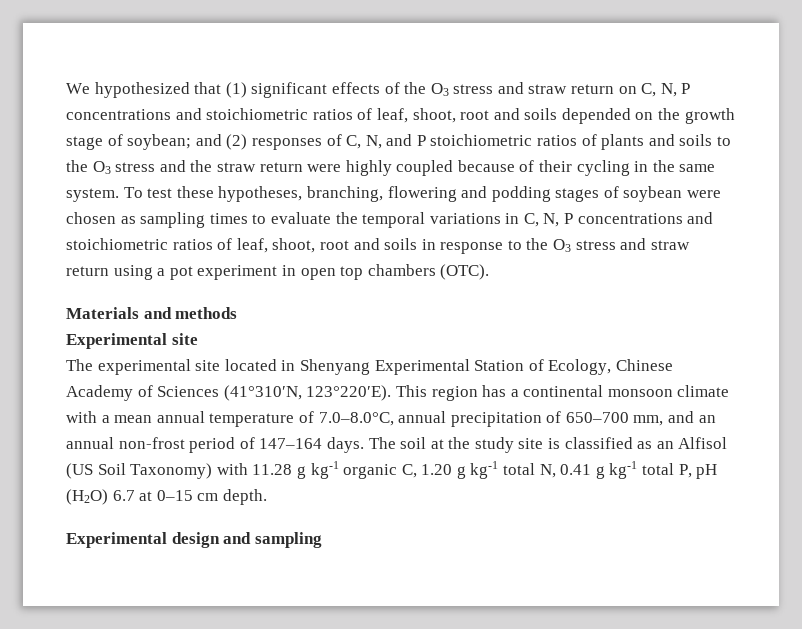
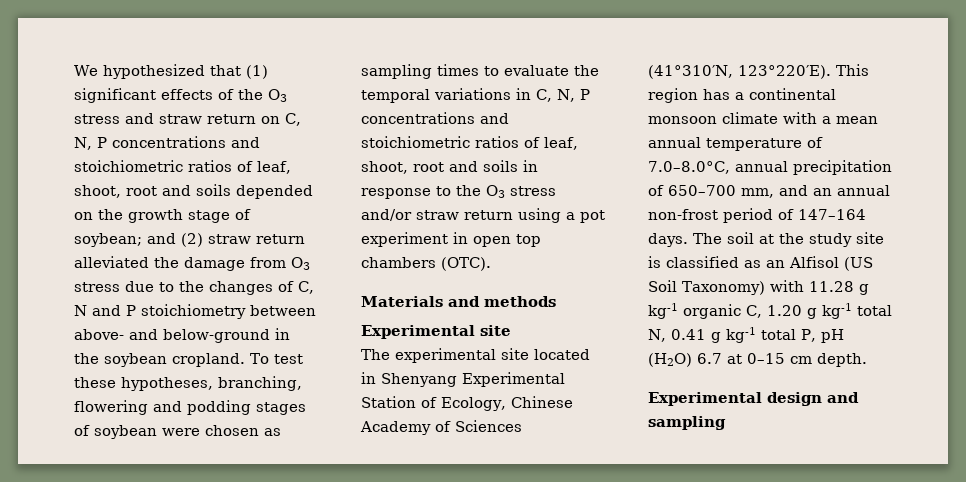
[251,138,322,150] responses -> [208,234,305,244] [74,256,310,271] [74,281,273,295] straw return alleviated the damage from O3 stress due to the changes
[365,135,382,149] N, -> [74,305,87,316] N
[430,134,732,150] [66,160,716,176] [66,188,119,202] stoichiometric ratios of plants and soils to the O3 stress and the straw return were highly coupled because of their cycling in the same system. -> [141,304,316,319] [74,328,290,343] [74,353,245,367] stoichiometry between above- and below-ground in the soybean cropland.
[620,238,647,250] and -> [361,209,412,221] and/or

